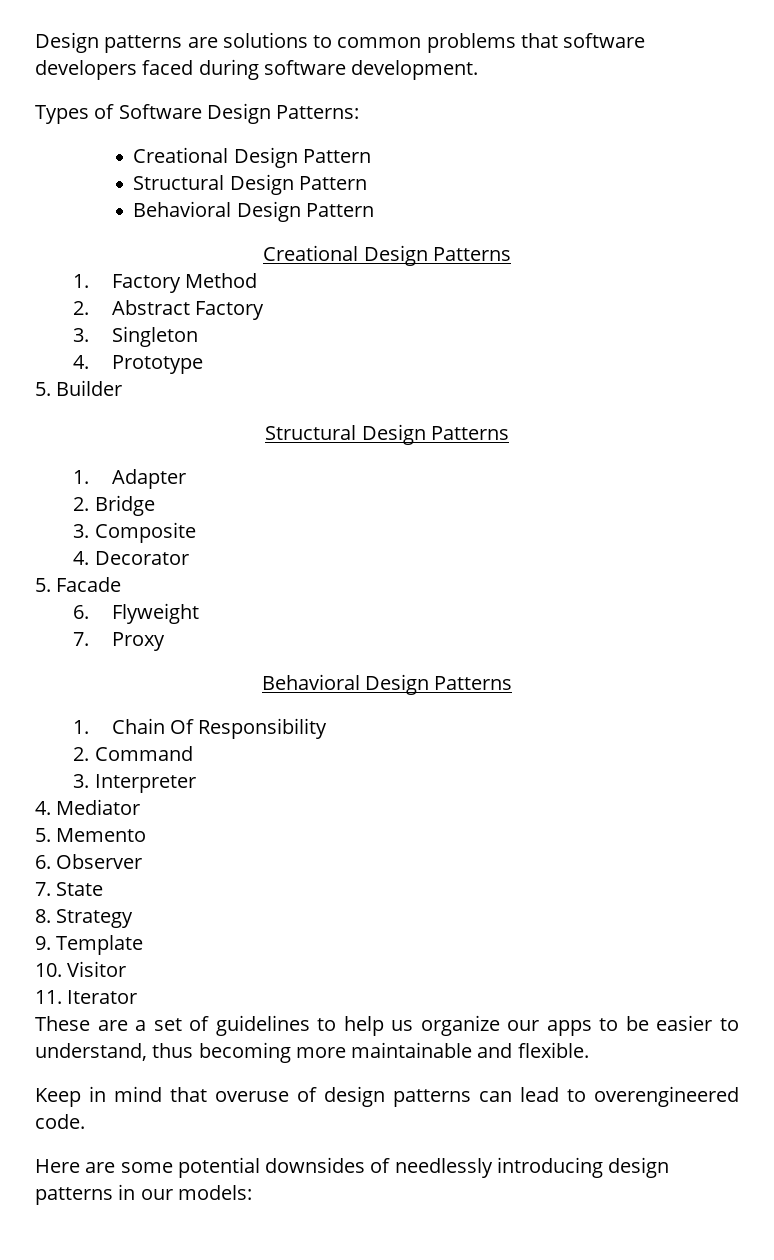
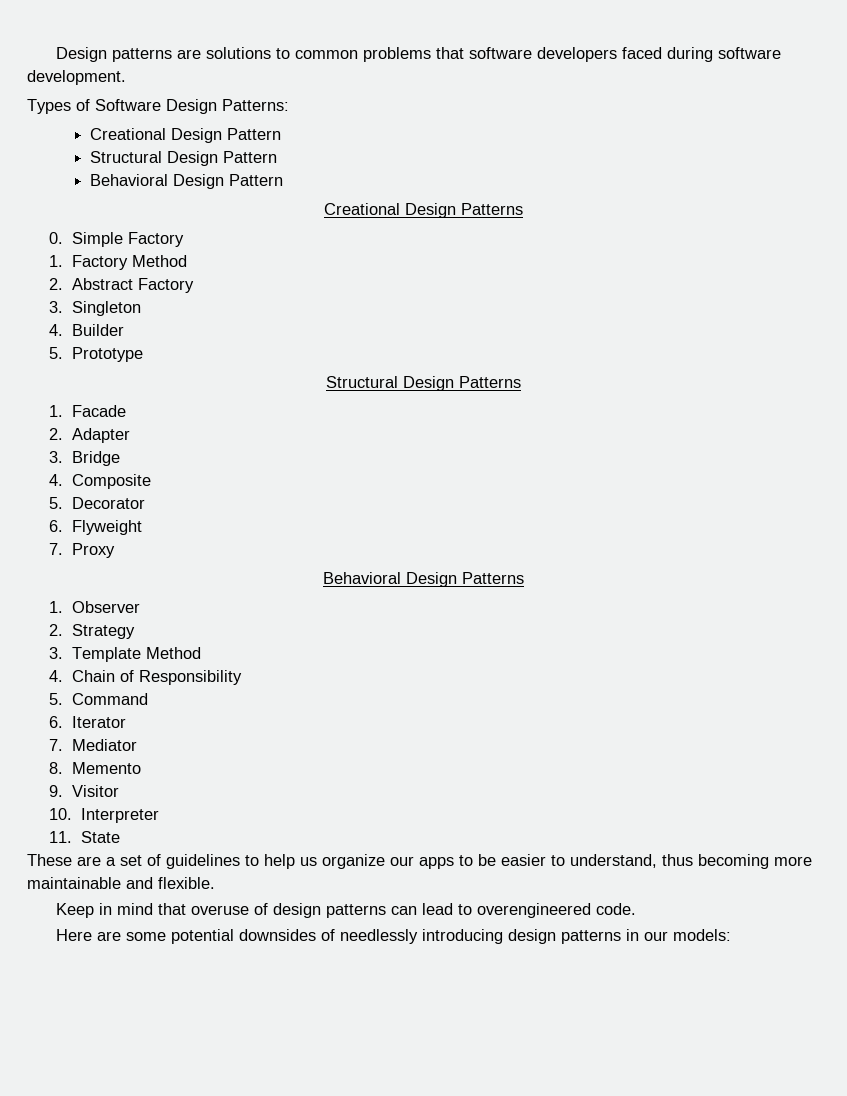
(511, 254) none -> [49,232,184,247] // 0. Simple Factory
(90, 362) none -> [71,324,124,336] [49,347,64,359] Builder // 5.
[35,380,123,396] // 5. Builder -> (143, 354) none
(90, 477) none -> [71,405,126,417] [49,428,64,440] Facade // 2.
[73,497,90,511] 2. -> [49,451,64,463] 3.
[73,524,90,538] 3. -> [49,474,64,486] 4.
[73,551,90,565] 4. -> [49,497,64,509] 5.
[35,577,122,592] // 5. Facade -> (145, 503) none
[111,718,195,734] Chain Of -> [71,601,140,613] [49,624,135,639] [49,647,201,662] [49,670,134,682] Observer // 2. Strategy // 3. Template Method // 4. Chain of
[73,747,90,761] 2. -> [49,693,64,705] 5.
[73,774,196,793] [35,799,141,815] [35,828,147,842] [35,854,143,869] [35,882,104,896] [35,909,134,928] [35,935,144,955] [35,961,127,977] [35,990,138,1004] 3. Interpreter // 4. Mediator // 5. Memento // 6. Observer // 7. State // 8. Strategy // 9. Template // 10. Visitor // 11. Iterator -> [49,716,126,728] [49,739,137,751] [49,762,141,774] [49,785,119,797] [49,808,159,823] [49,831,120,843] 6. Iterator // 7. Mediator // 8. Memento // 9. Visitor // 10. Interpreter // 11. State

